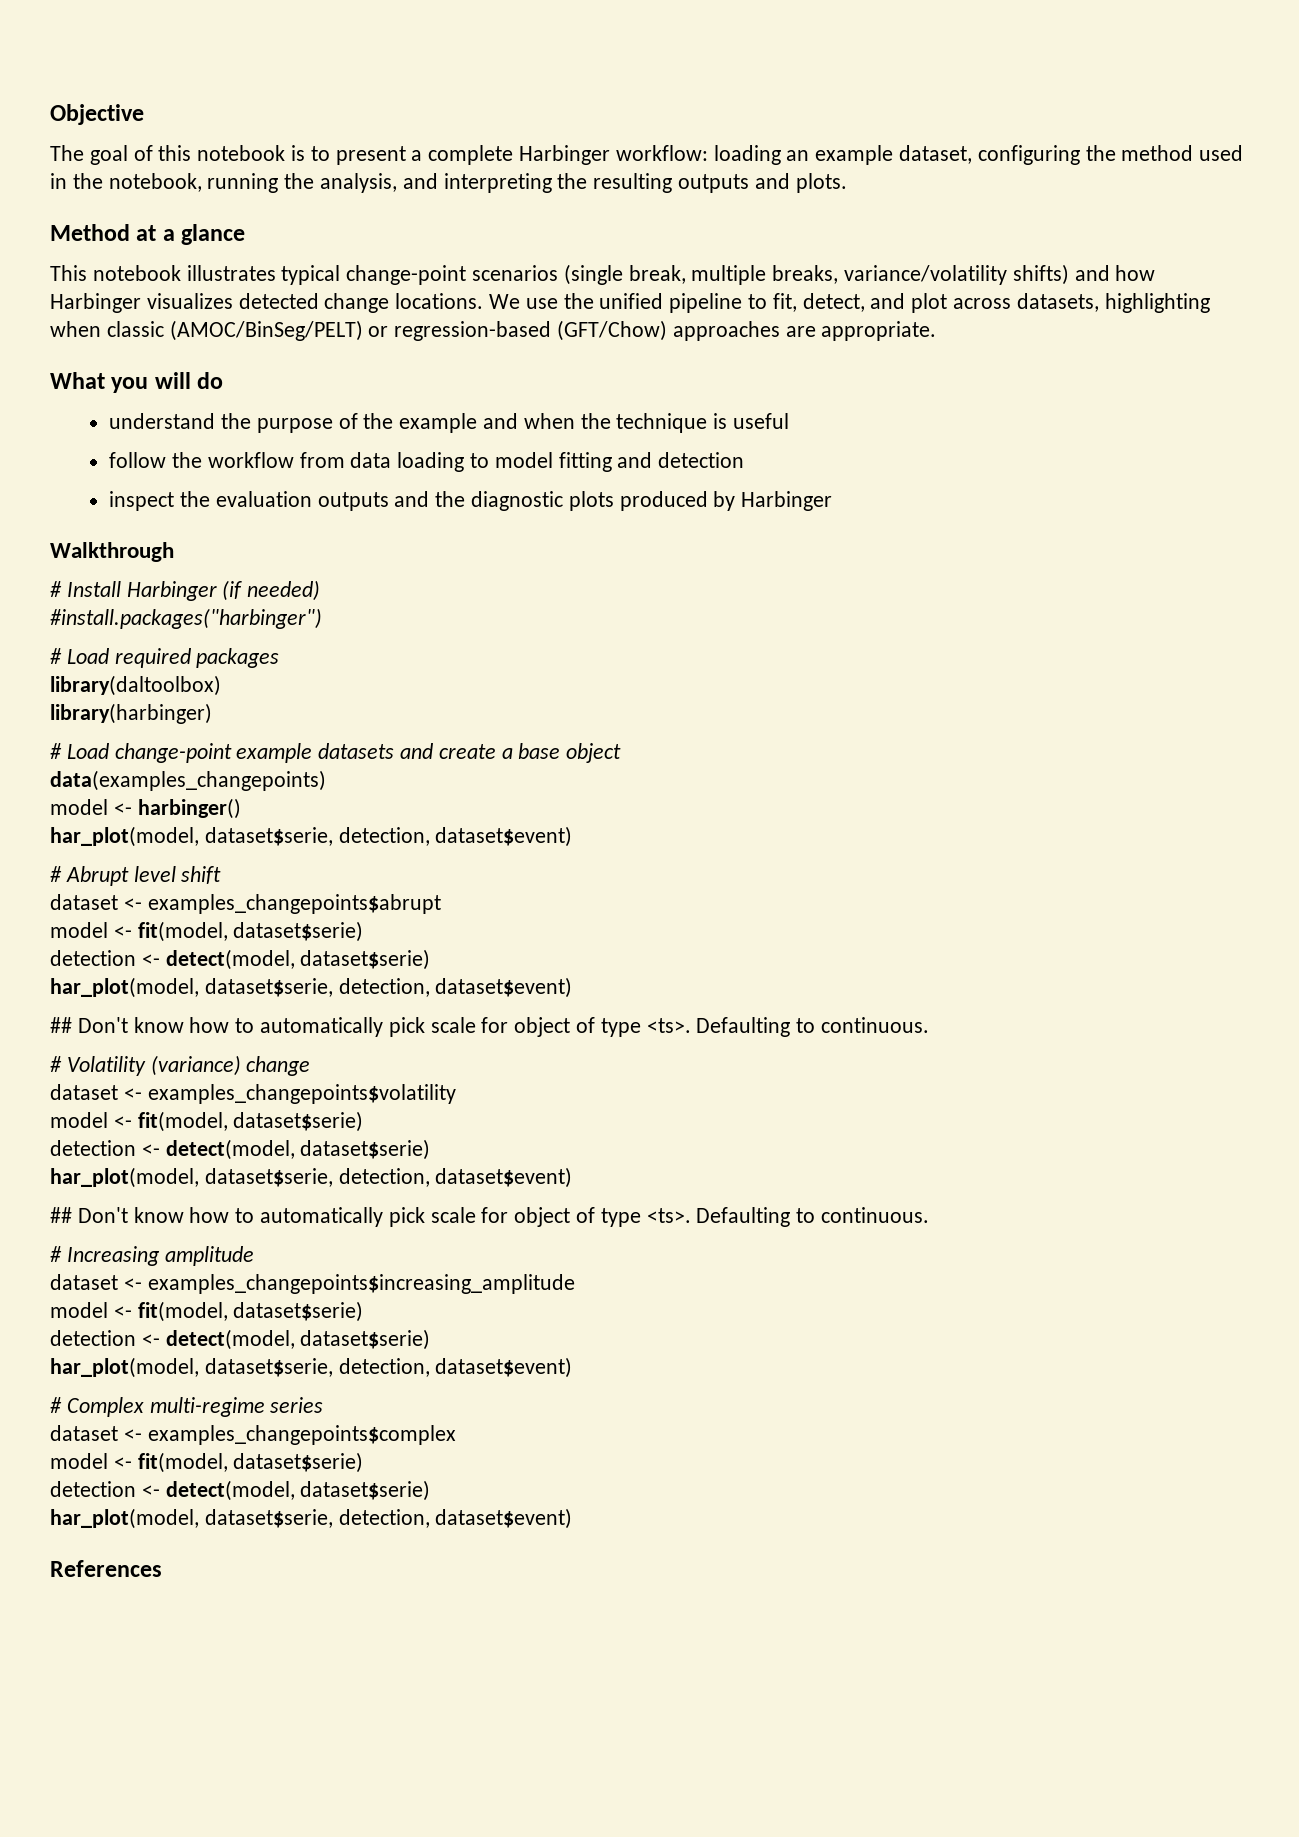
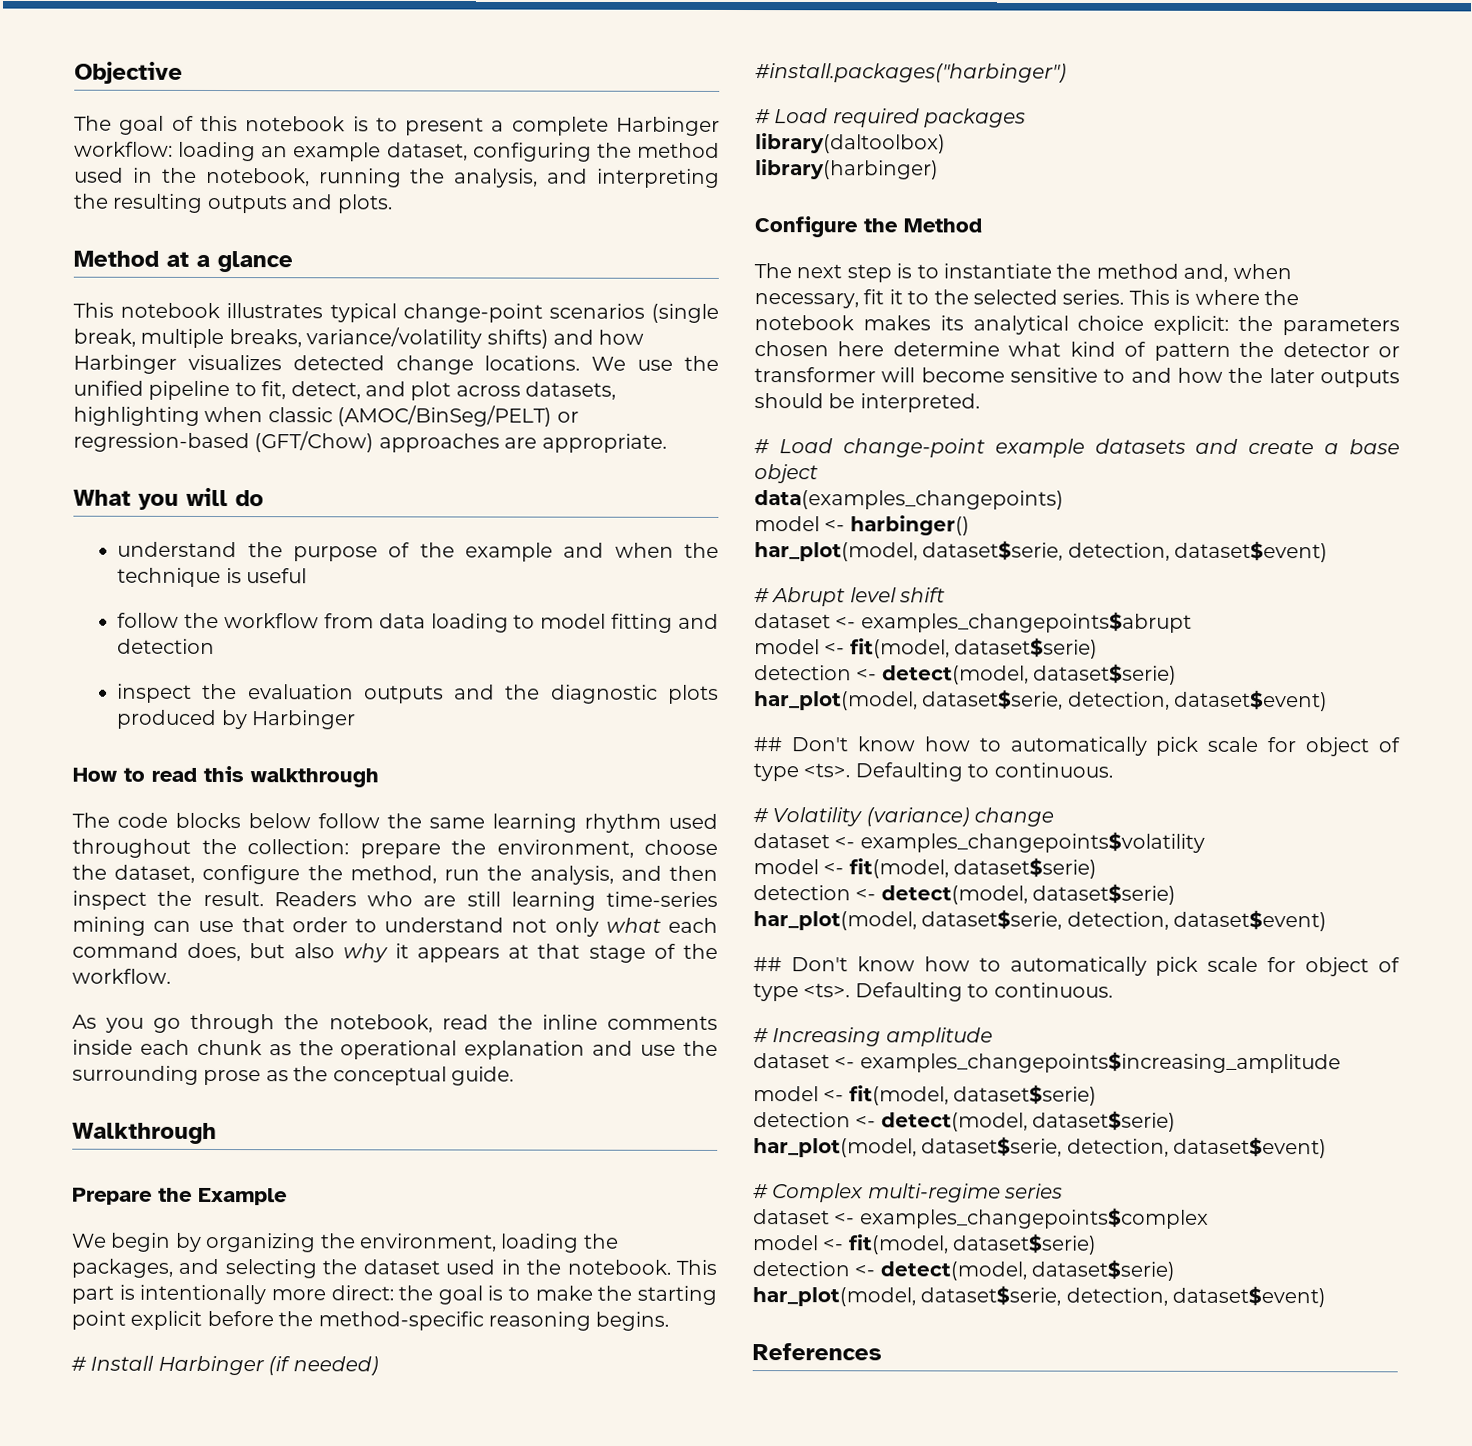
[50,542,174,562] Walkthrough -> [72,765,379,788] [72,812,718,833] [72,838,718,859] [72,864,718,885] [72,890,718,911] [72,916,718,937] [72,942,718,963] [72,968,171,984] [72,1013,718,1034] [72,1039,719,1060] [72,1065,514,1086] [72,1122,217,1145] [72,1187,288,1206] [71,1232,619,1253] [71,1258,718,1279] [71,1284,717,1305] [71,1310,670,1331] How to read this walkthrough // The code blocks below follow the same learning rhythm used throughout the collection: prepare the environment, choose the dataset, configure the method, run the analysis, and then inspect the result. Readers who are still learning time-series mining can use that order to understand not only what each command does, but also why it appears at that stage of the workflow. // As you go through the notebook, read the inline comments inside each chunk as the operational explanation and use the surrounding prose as the conceptual guide. // Walkthrough // Prepare the Example // We begin by organizing the environment, loading the packages, and selecting the dataset used in the notebook. This part is intentionally more direct: the goal is to make the starting point explicit before the method-specific reasoning begins.
(212, 713) none -> [754,216,982,238] [754,263,1292,283] [754,289,1299,309] [754,315,1400,336] [754,341,1400,361] [754,367,1400,388] [754,393,980,413] // Configure the Method // The next step is to instantiate the method and, when necessary, fit it to the selected series. This is where the notebook makes its analytical choice explicit: the parameters chosen here determine what kind of pattern the detector or transformer will become sensitive to and how the later outputs should be interpreted.

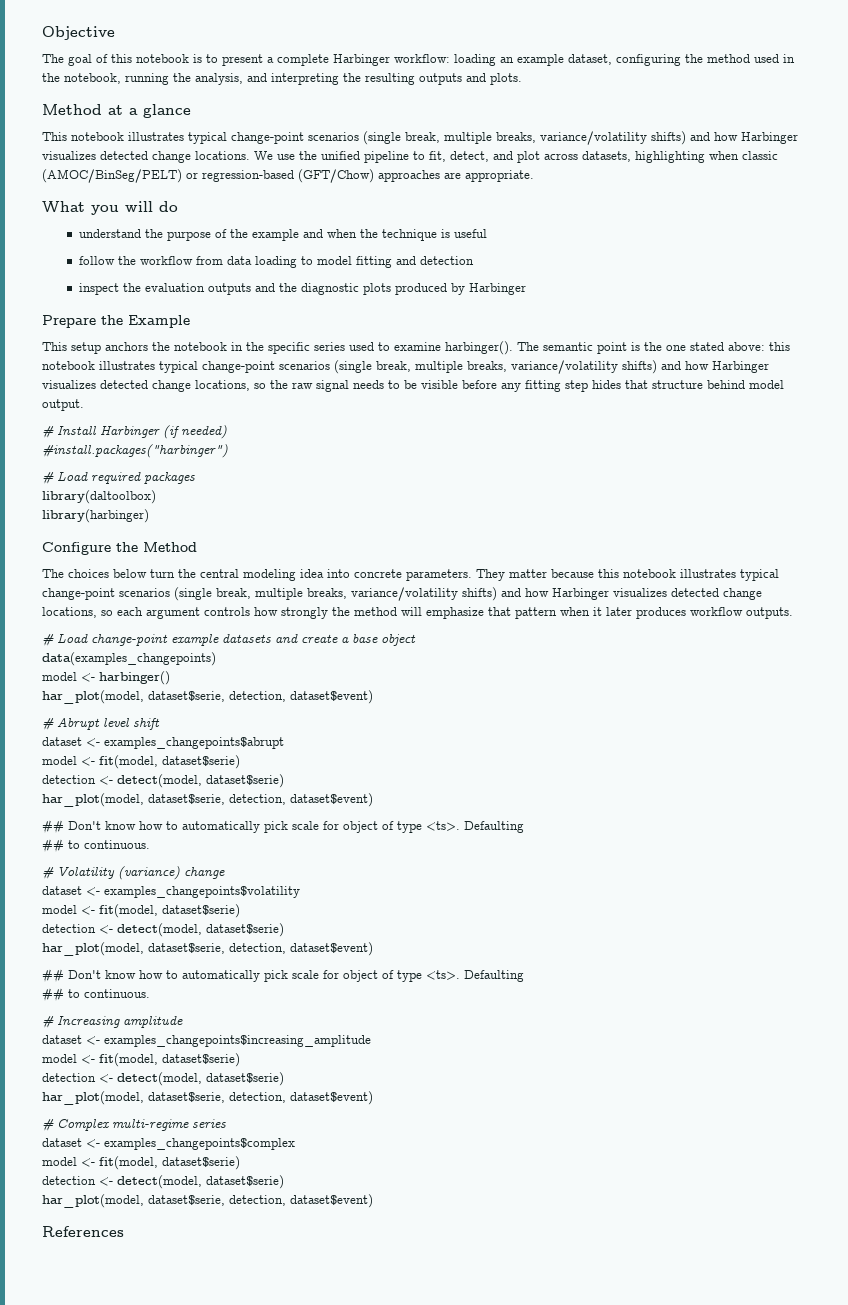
[72,765,379,788] [72,812,718,833] [72,838,718,859] [72,864,718,885] [72,890,718,911] [72,916,718,937] [72,942,718,963] [72,968,171,984] [72,1013,718,1034] [72,1039,719,1060] [72,1065,514,1086] [72,1122,217,1145] [72,1187,288,1206] [71,1232,619,1253] [71,1258,718,1279] [71,1284,717,1305] [71,1310,670,1331] How to read this walkthrough // The code blocks below follow the same learning rhythm used throughout the collection: prepare the environment, choose the dataset, configure the method, run the analysis, and then inspect the result. Readers who are still learning time-series mining can use that order to understand not only what each command does, but also why it appears at that stage of the workflow. // As you go through the notebook, read the inline comments inside each chunk as the operational explanation and use the surrounding prose as the conceptual guide. // Walkthrough // Prepare the Example // We begin by organizing the environment, loading the packages, and selecting the dataset used in the notebook. This part is intentionally more direct: the goal is to make the starting point explicit before the method-specific reasoning begins. -> [42,315,190,328] [42,341,790,355] [42,360,769,374] [42,380,784,392] [42,399,84,411] Prepare the Example // This setup anchors the notebook in the specific series used to examine harbinger(). The semantic point is the one stated above: this notebook illustrates typical change-point scenarios (single break, multiple breaks, variance/volatility shifts) and how Harbinger visualizes detected change locations, so the raw signal needs to be visible before any fitting step hides that structure behind model output.
[796,263,1292,283] [754,289,1299,309] [754,315,1400,336] [754,341,1400,361] [754,367,1400,388] [754,393,980,413] next step is to instantiate the method and, when necessary, fit it to the selected series. This is where the notebook makes its analytical choice explicit: the parameters chosen here determine what kind of pattern the detector or transformer will become sensitive to and how the later outputs should be interpreted. -> [68,569,779,581] [42,587,762,601] [42,607,793,619] choices below turn the central modeling idea into concrete parameters. They matter because this notebook illustrates typical change-point scenarios (single break, multiple breaks, variance/volatility shifts) and how Harbinger visualizes detected change locations, so each argument controls how strongly the method will emphasize that pattern when it later produces workflow outputs.
(963, 772) none -> [42,839,64,853] // ##
(963, 992) none -> [42,988,64,1002] // ##

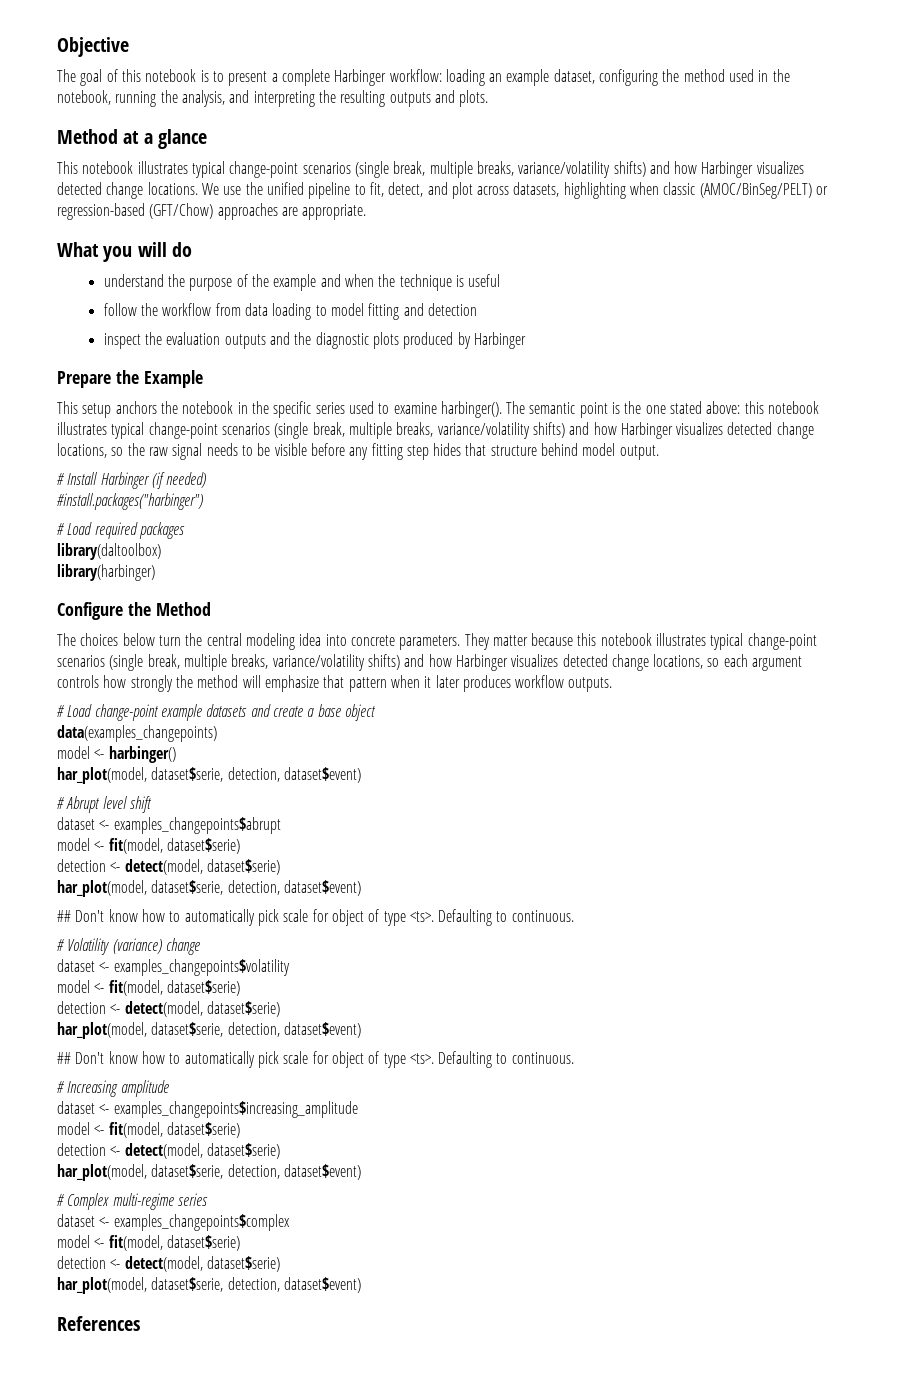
[42,839,64,853] // ## -> (493, 917) none
[42,988,64,1002] // ## -> (493, 1059) none

